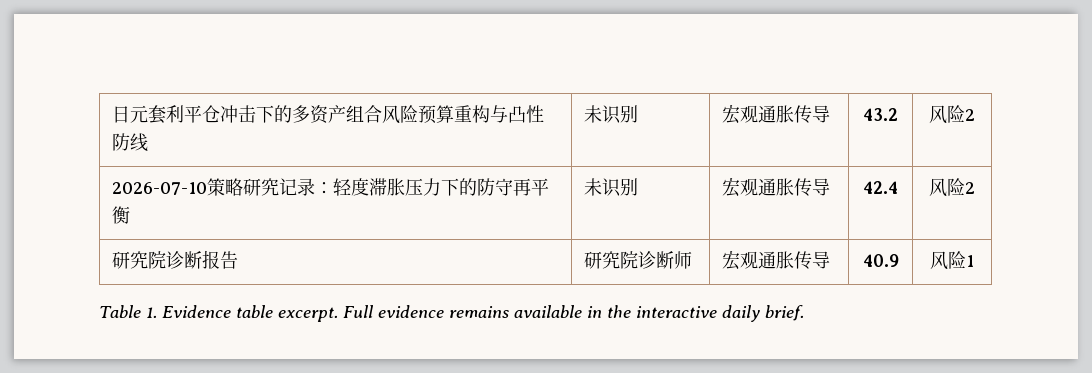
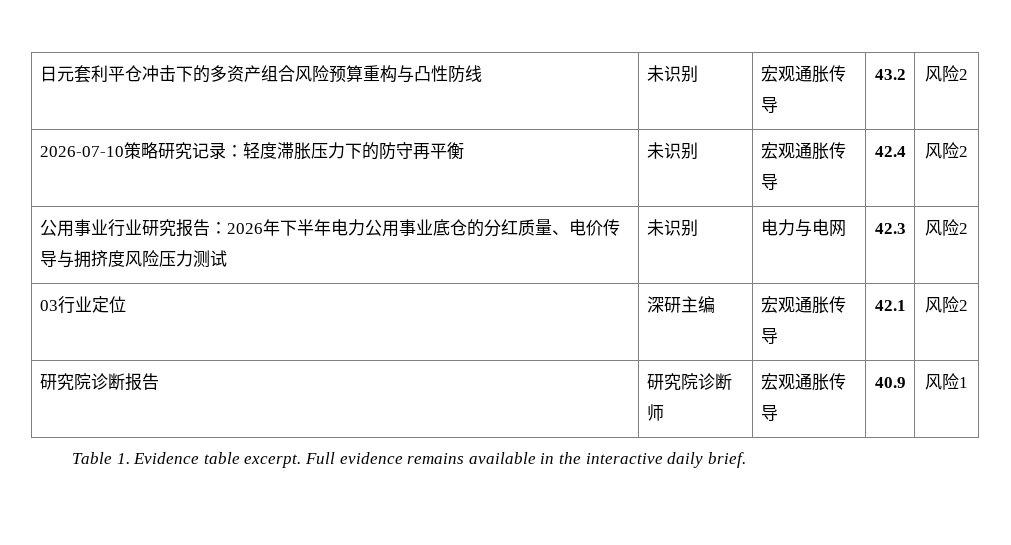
(975, 188) none -> [39,219,620,237] [39,250,227,268] [646,219,698,237] [760,219,846,237] [874,223,906,234] [925,219,968,236] [39,296,126,314] [646,296,715,313] [760,296,846,314] [760,328,778,344] [874,300,906,311] [925,296,968,313] // 公用事业行业研究报告：2026年下半年电力公用事业底仓的分红质量、电价传导与拥挤度风险压力测试 | 未识别 | 电力与电网 | 42.3 | 风险2 // 03行业定位 | 深研主编 | 宏观通胀传导 | 42.1 | 风险2

